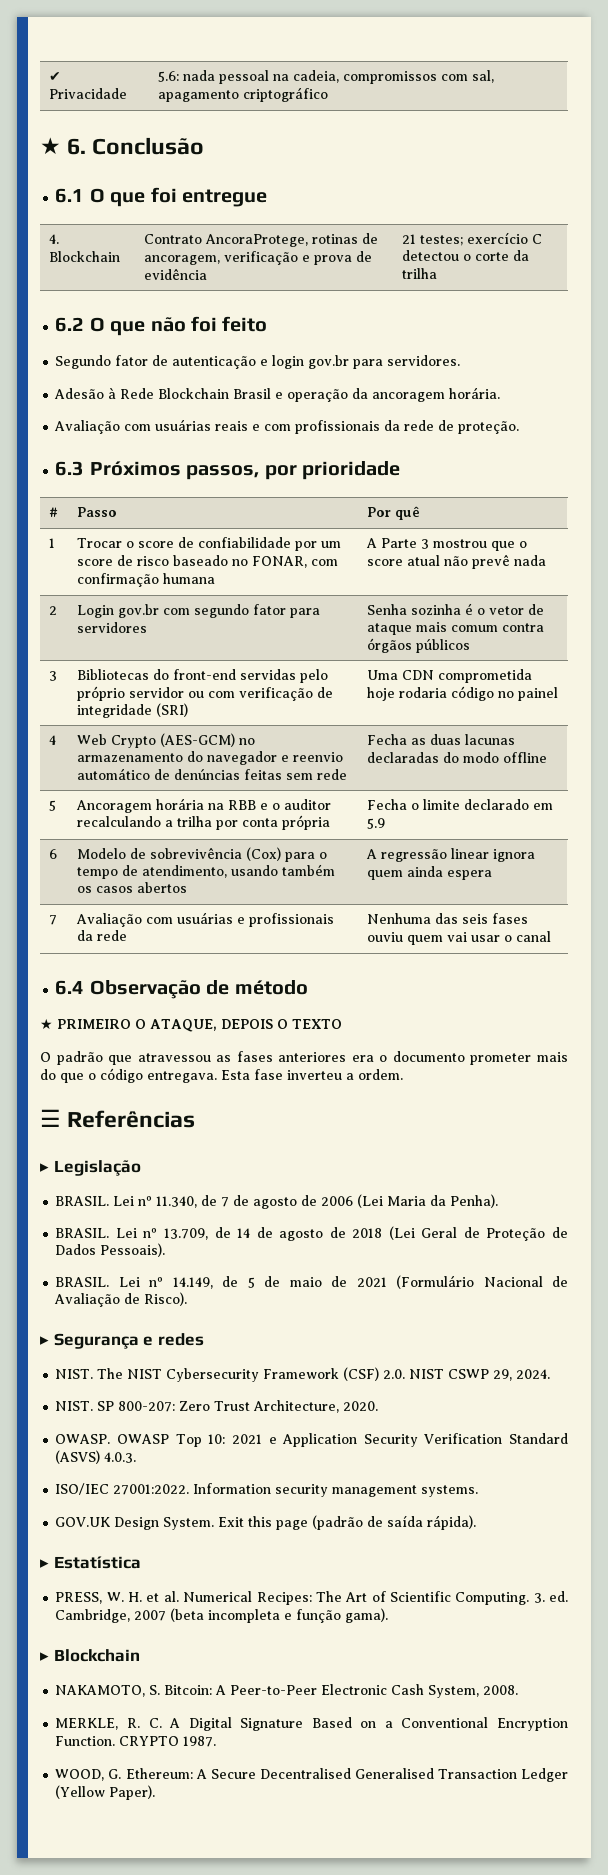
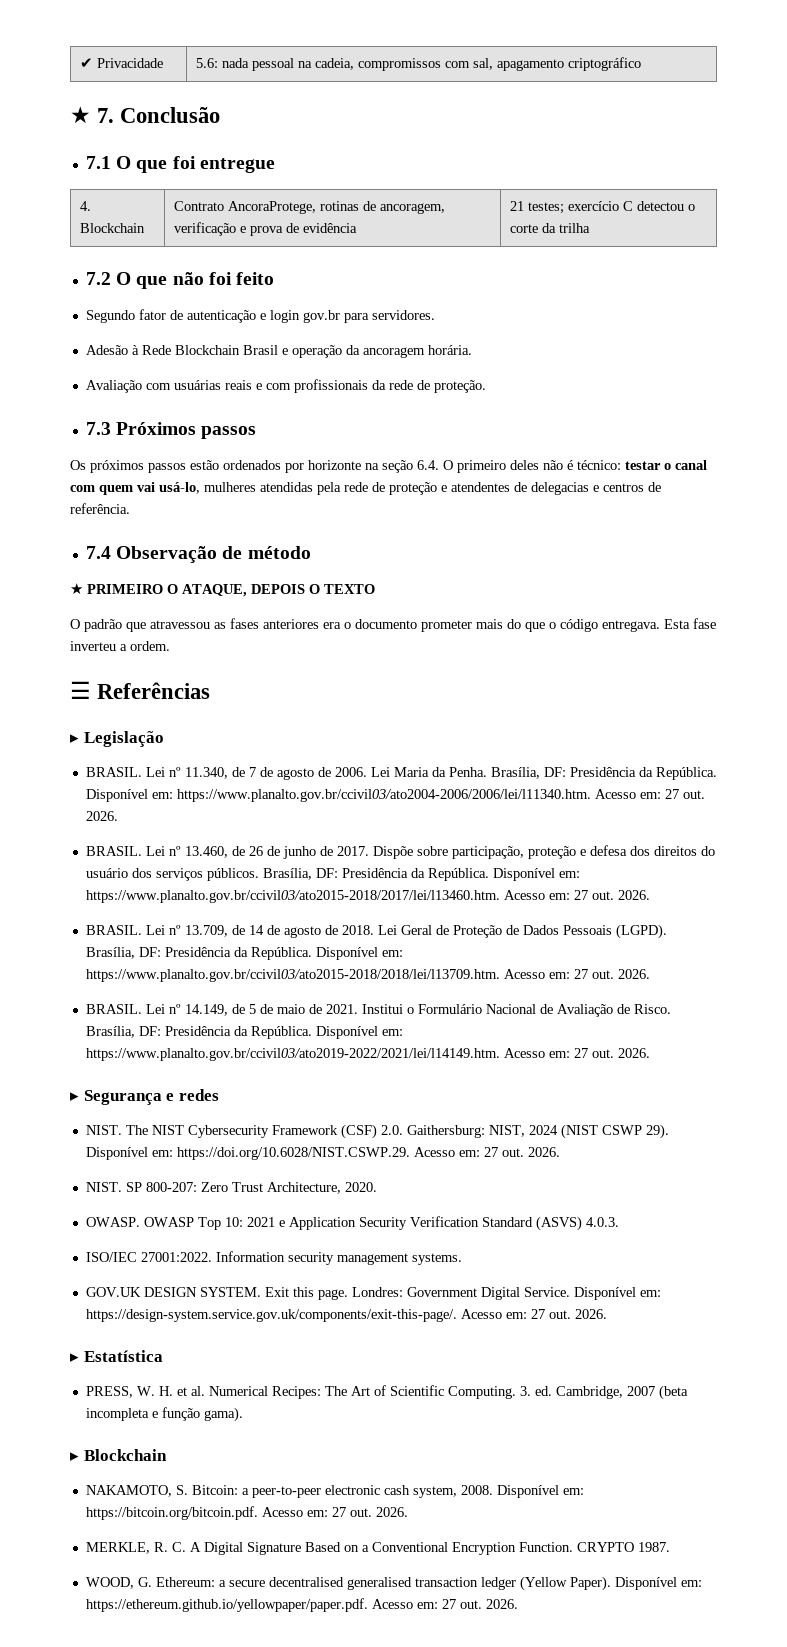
[67,138,87,155] 6. -> [97,108,115,123] 7.
[55,188,85,203] 6.1 -> [85,156,111,169] 7.1
[55,317,85,332] 6.2 -> [85,272,111,285] 7.2
[55,461,400,480] [49,507,59,517] [77,507,118,517] [367,506,421,520] [49,538,56,548] [77,537,342,551] [77,555,339,568] [77,573,216,587] [366,538,528,551] [367,554,547,569] [49,606,58,615] [77,604,321,618] [77,622,148,633] [367,603,545,615] [367,622,545,635] [367,638,471,653] [49,671,58,681] [77,669,329,683] [77,686,334,701] [77,703,189,718] [367,669,533,683] [367,686,559,701] [49,735,57,745] [77,733,256,748] [77,751,344,765] [77,768,348,780] [367,734,516,745] [367,752,548,763] [49,800,57,811] [76,798,332,813] [77,815,331,830] [367,799,554,810] [367,818,386,829] [49,849,58,859] [77,847,328,862] [77,864,336,879] [77,882,188,893] [366,848,536,862] [367,866,493,880] [49,915,58,925] [76,912,335,927] [77,930,128,941] [367,913,529,924] [367,931,552,945] [55,980,85,995] 6.3 Próximos passos, por prioridade // # | Passo | Por quê // 1 | Trocar o score de confiabilidade por um score de risco baseado no FONAR, com confirmação humana | A Parte 3 mostrou que o score atual não prevê nada // 2 | Login gov.br com segundo fator para servidores | Senha sozinha é o vetor de ataque mais comum contra órgãos públicos // 3 | Bibliotecas do front-end servidas pelo próprio servidor ou com verificação de integridade (SRI) | Uma CDN comprometida hoje rodaria código no painel // 4 | Web Crypto (AES-GCM) no armazenamento do navegador e reenvio automático de denúncias feitas sem rede | Fecha as duas lacunas declaradas do modo offline // 5 | Ancoragem horária na RBB e o auditor recalculando a trilha por conta própria | Fecha o limite declarado em 5.9 // 6 | Modelo de sobrevivência (Cox) para o tempo de atendimento, usando também os casos abertos | A regressão linear ignora quem ainda espera // 7 | Avaliação com usuárias e profissionais da rede | Nenhuma das seis fases ouviu quem vai usar o canal // 6.4 -> [85,422,257,439] [70,460,707,473] [70,482,661,495] [70,503,130,514] [85,546,111,559] 7.3 Próximos passos // Os próximos passos estão ordenados por horizonte na seção 6.4. O primeiro deles não é técnico: testar o canal com quem vai usá-lo, mulheres atendidas pela rede de proteção e atendentes de delegacias e centros de referência. // 7.4
[321,1194,499,1208] 2006 (Lei Maria da Penha). -> [334,767,717,780] [85,789,705,802] [85,811,118,821] [85,845,715,859] [85,868,580,881] [85,890,650,903] 2006. Lei Maria da Penha. Brasília, DF: Presidência da República. Disponível em: https://www.planalto.gov.br/ccivil03/ato2004-2006/2006/lei/l11340.htm. Acesso em: 27 out. 2026. // BRASIL. Lei nº 13.460, de 26 de junho de 2017. Dispõe sobre participação, proteção e defesa dos direitos do usuário dos serviços públicos. Brasília, DF: Presidência da República. Disponível em: https://www.planalto.gov.br/ccivil03/ato2015-2018/2017/lei/l13460.htm. Acesso em: 27 out. 2026.
[352,1226,415,1240] 2018 (Lei -> [341,925,397,935] 2018. Lei
[100,1243,166,1257] Pessoais). -> [562,924,667,939] [85,947,403,960] [85,969,650,982] Pessoais (LGPD). Brasília, DF: Presidência da República. Disponível em: https://www.planalto.gov.br/ccivil03/ato2015-2018/2018/lei/l13709.htm. Acesso em: 27 out. 2026.
[356,1275,569,1289] [54,1292,188,1307] 2021 (Formulário Nacional de Avaliação de Risco). -> [325,1004,671,1017] [85,1026,403,1039] [85,1048,650,1061] 2021. Institui o Formulário Nacional de Avaliação de Risco. Brasília, DF: Presidência da República. Disponível em: https://www.planalto.gov.br/ccivil03/ato2019-2022/2021/lei/l14149.htm. Acesso em: 27 out. 2026.
[409,1369,551,1381] NIST CSWP 29, 2024. -> [406,1124,669,1139] [85,1147,560,1160] Gaithersburg: NIST, 2024 (NIST CSWP 29). Disponível em: https://doi.org/10.6028/NIST.CSWP.29. Acesso em: 27 out. 2026.
[114,1515,477,1530] Design System. Exit this page (padrão de saída rápida). -> [143,1287,661,1300] [85,1309,607,1322] DESIGN SYSTEM. Exit this page. Londres: Government Digital Service. Disponível em: https://design-system.service.gov.uk/components/exit-this-page/. Acesso em: 27 out. 2026.
[215,1684,519,1698] A Peer-to-Peer Electronic Cash System, 2008. -> [241,1485,584,1498] [85,1506,408,1520] a peer-to-peer electronic cash system, 2008. Disponível em: https://bitcoin.org/bitcoin.pdf. Acesso em: 27 out. 2026.
[195,1768,568,1782] [55,1785,156,1800] A Secure Decentralised Generalised Transaction Ledger (Yellow Paper). -> [218,1576,702,1591] [85,1598,518,1612] a secure decentralised generalised transaction ledger (Yellow Paper). Disponível em: https://ethereum.github.io/yellowpaper/paper.pdf. Acesso em: 27 out. 2026.

